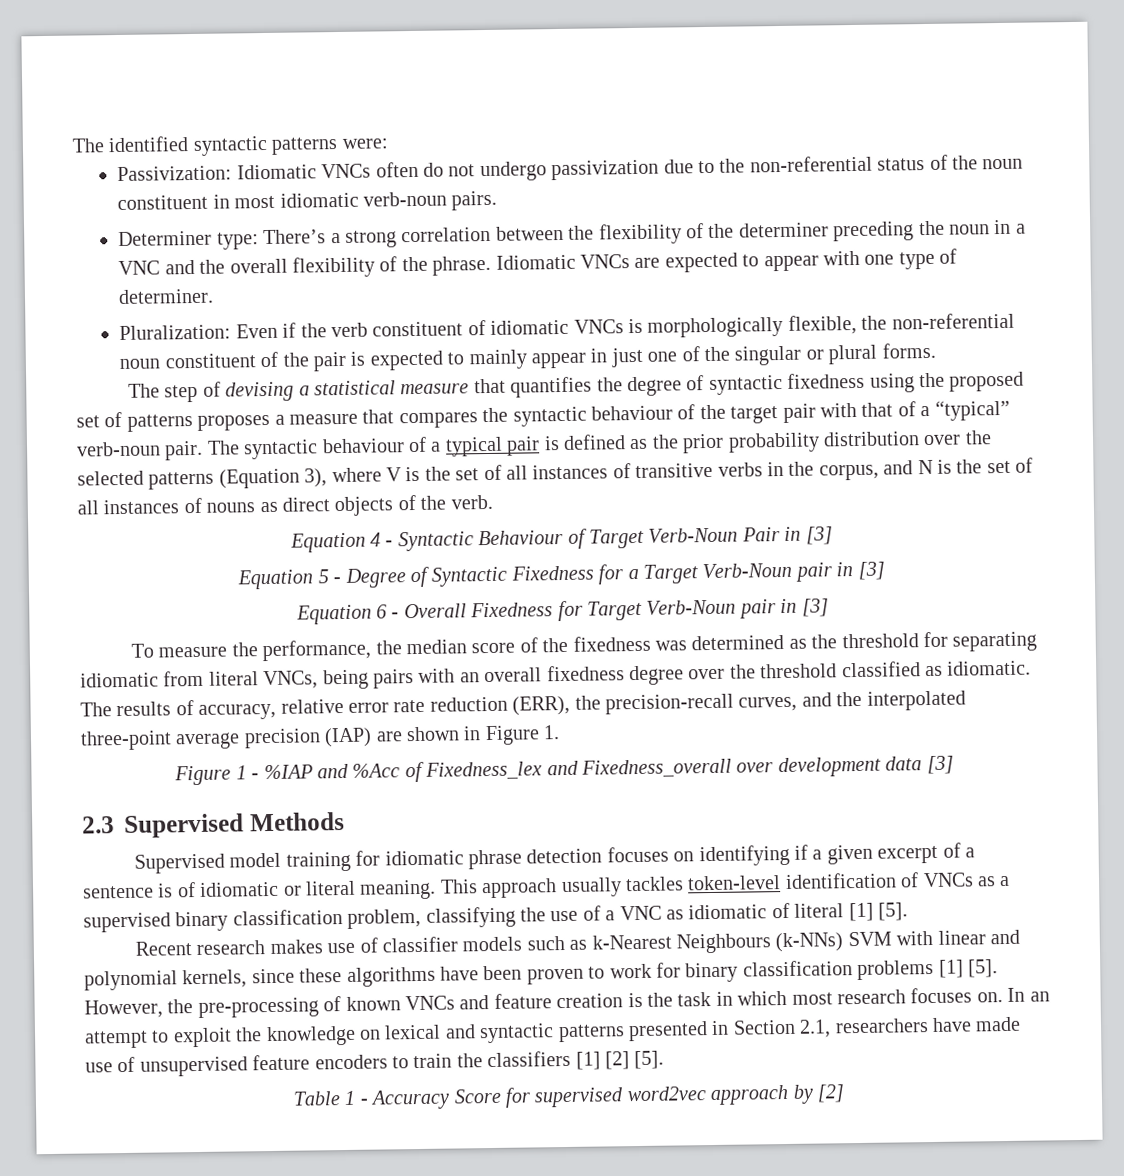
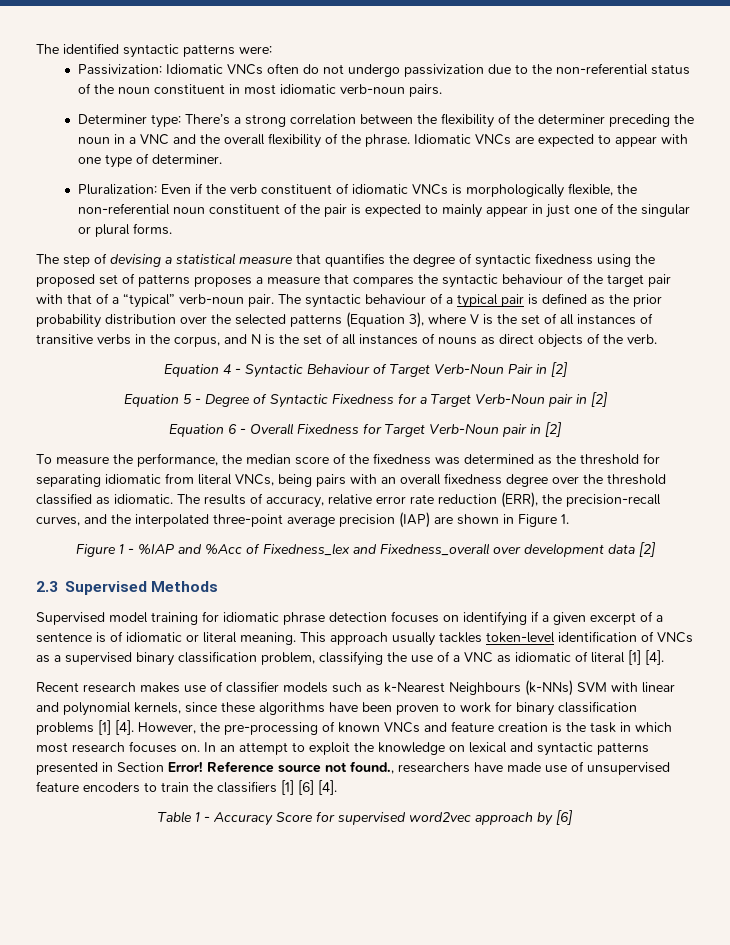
[805,526,833,545] [3] -> [550,362,568,377] [2]
[857,561,885,580] [3] -> [590,392,608,407] [2]
[801,598,829,617] [3] -> [545,422,562,437] [2]
[926,755,954,775] [3] -> [638,542,656,557] [2]
[877,902,908,921] [5]. -> [645,650,664,665] [4].
[967,959,998,978] [5]. -> [115,720,134,735] [4].
[799,1019,832,1038] 2.1, -> [168,761,394,774] Error! Reference source not found.,
[604,1050,665,1070] [2] [5]. -> [298,780,337,795] [6] [4].
[816,1084,845,1103] [2] -> [556,810,573,825] [6]

